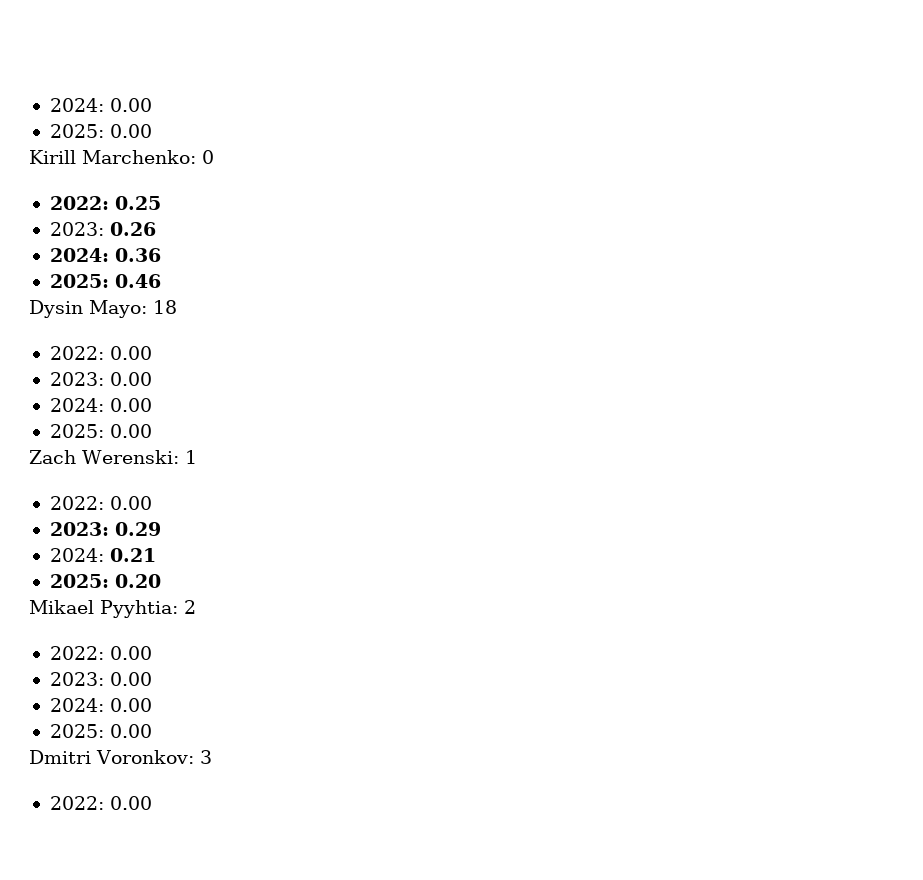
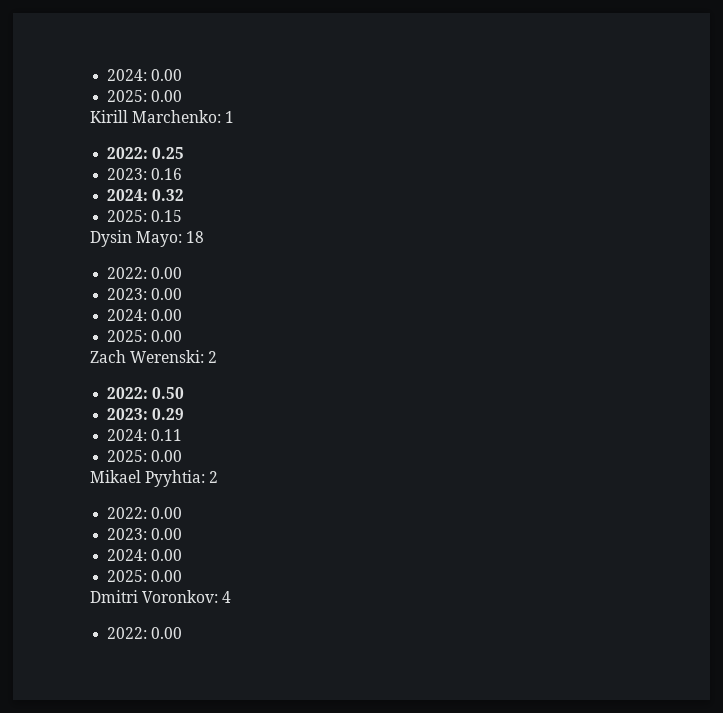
[202,150,214,164] 0 -> [225,111,235,123] 1
[109,222,156,236] [49,248,161,262] [49,274,161,288] 0.26 // 2024: 0.36 // 2025: 0.46 -> [151,168,183,180] [107,189,185,201] [107,210,183,222] 0.16 // 2024: 0.32 // 2025: 0.15
[184,450,197,464] [49,496,152,510] 1 // 2022: 0.00 -> [208,351,218,363] [107,387,185,399] 2 // 2022: 0.50
[109,548,156,562] [49,574,161,588] 0.21 // 2025: 0.20 -> [151,429,183,441] [107,450,183,462] 0.11 // 2025: 0.00
[199,750,212,764] 3 -> [222,591,232,603] 4

